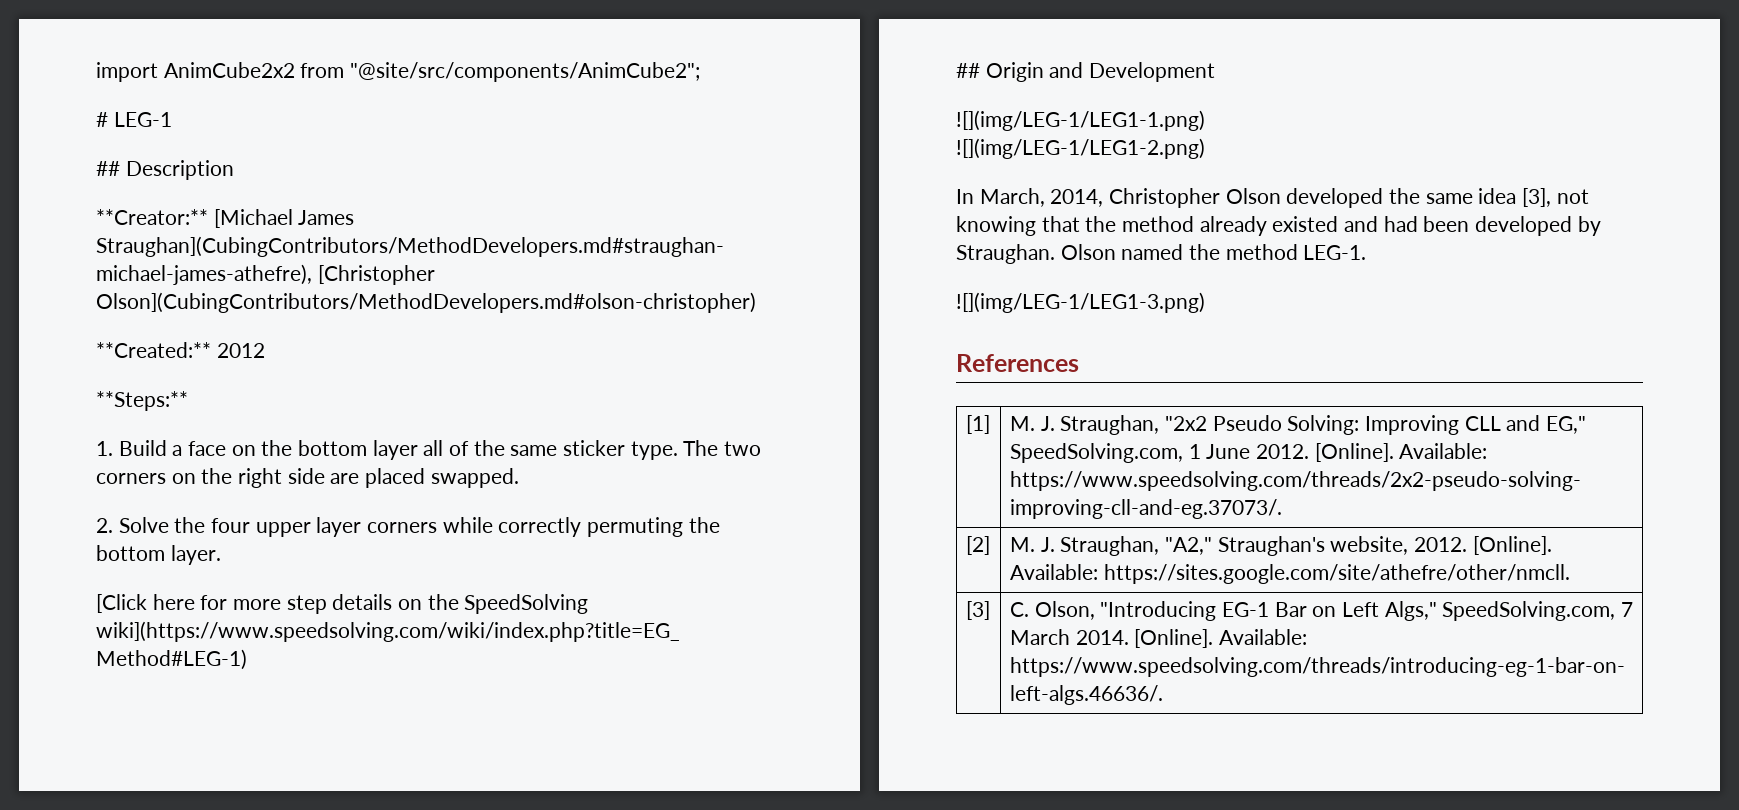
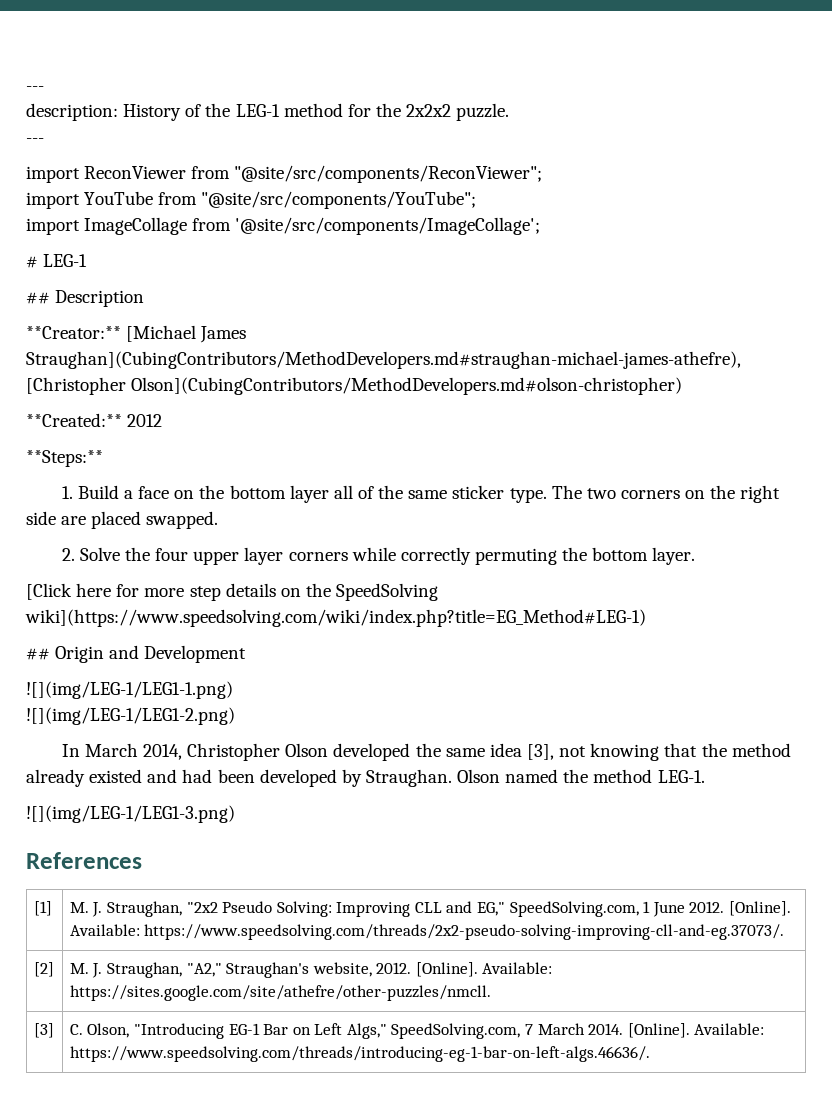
[96,62,701,82] import AnimCube2x2 from "@site/src/components/AnimCube2"; -> [26,86,44,91] [26,103,510,121] [26,138,44,143] [26,165,543,183] [26,191,477,209] [26,217,541,235] --- // description: History of the LEG-1 method for the 2x2x2 puzzle. // --- // import ReconViewer from "@site/src/components/ReconViewer"; // import YouTube from "@site/src/components/YouTube"; // import ImageCollage from '@site/src/components/ImageCollage';
[979,188,1045,207] March, -> [84,743,138,757] March
[1103,564,1570,584] https://sites.google.com/site/athefre/other/nmcll. -> [69,985,491,1001] https://sites.google.com/site/athefre/other-puzzles/nmcll.

